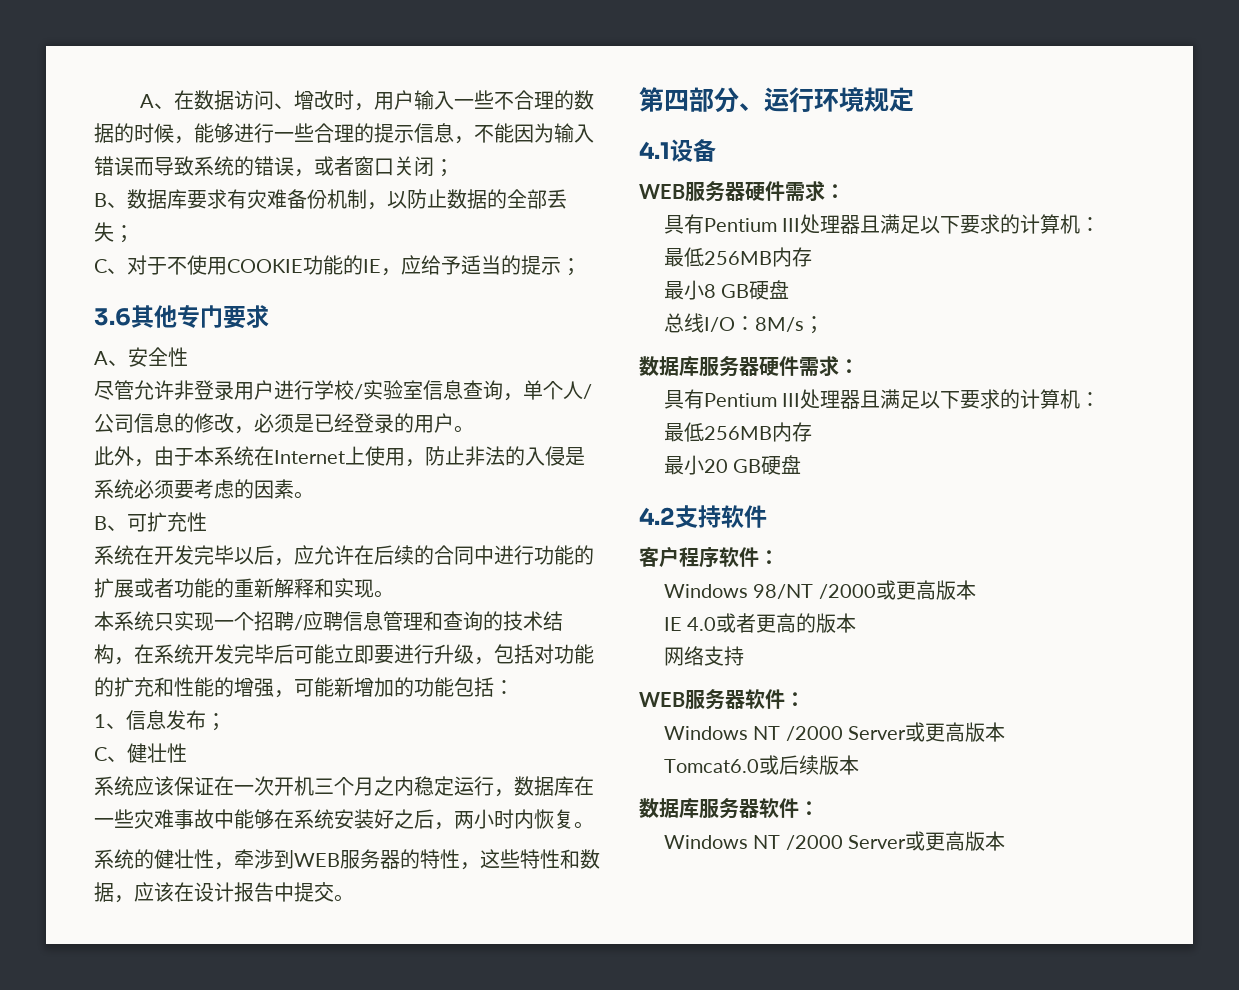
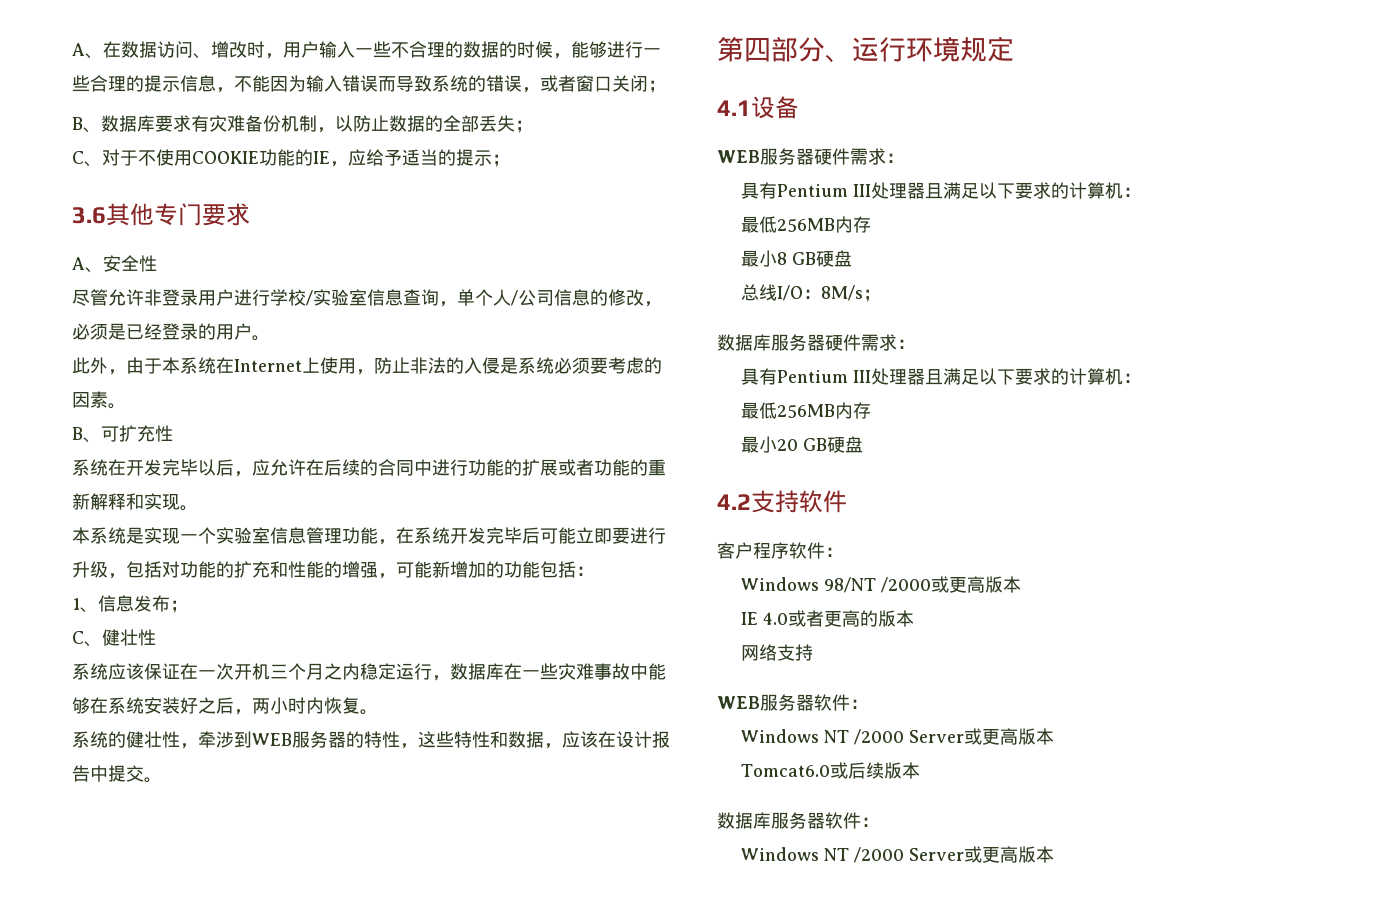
[154,613,174,631] 只 -> [126,527,144,544] 是
[254,611,563,631] [94,644,114,664] 招聘/应聘信息管理和查询的技术结构 -> [216,527,378,544] 实验室信息管理功能

